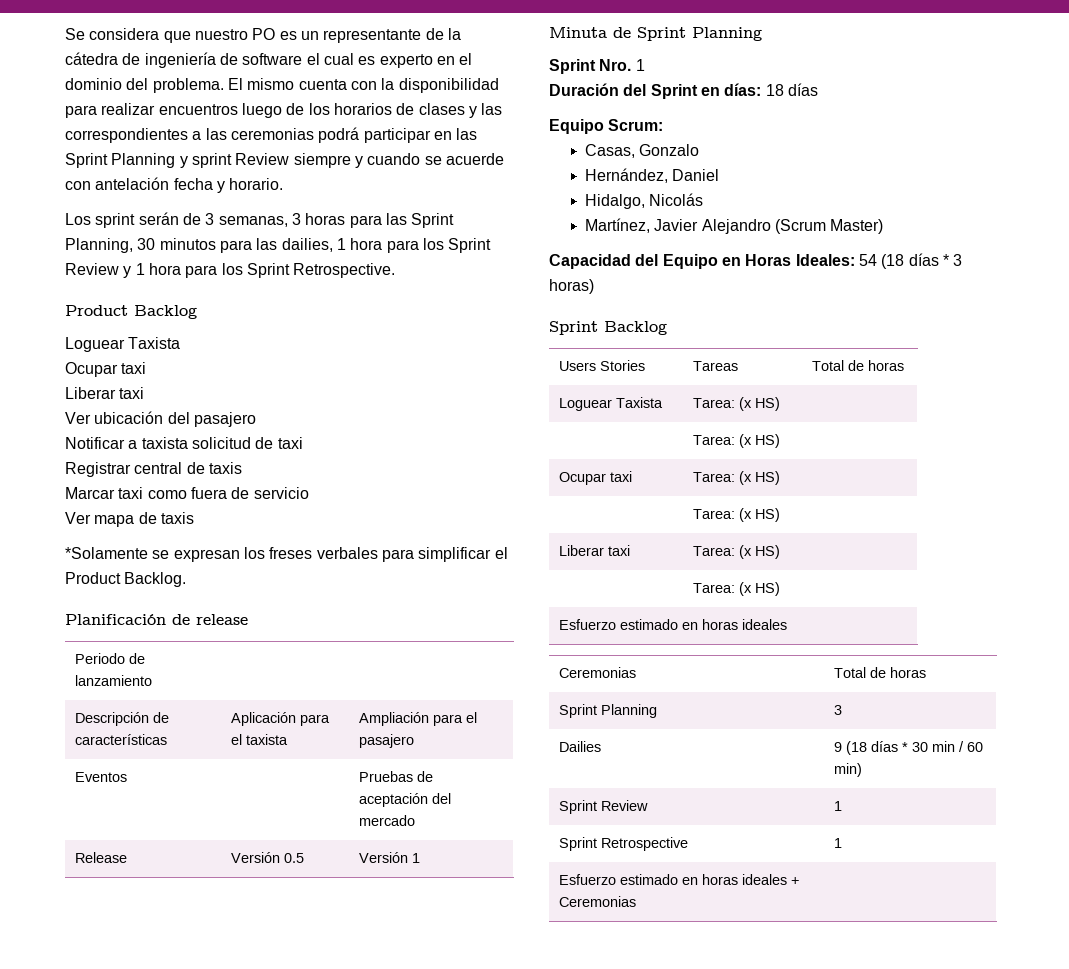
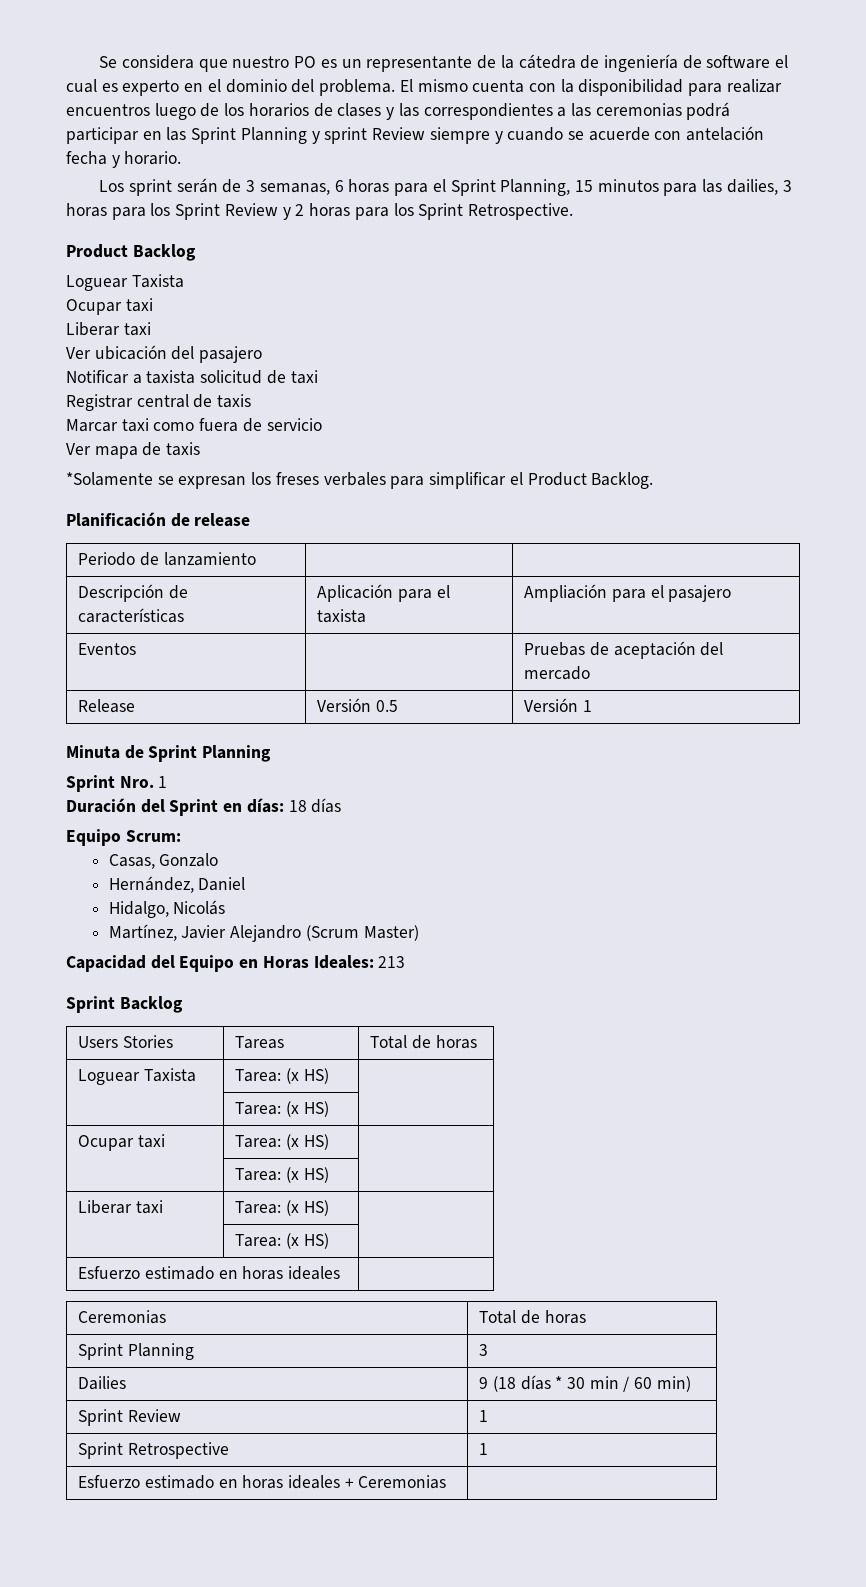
[291,213,407,228] 3 horas para las -> [334,179,446,196] 6 horas para el
[137,238,156,250] 30 -> [574,180,593,192] 15
[336,238,383,250] 1 hora -> [782,180,792,192] [66,203,107,217] 3 horas
[135,263,181,275] 1 hora -> [295,203,351,217] 2 horas
[858,253,963,269] [549,279,594,294] 54 (18 días * 3 horas) -> [378,956,406,968] 213

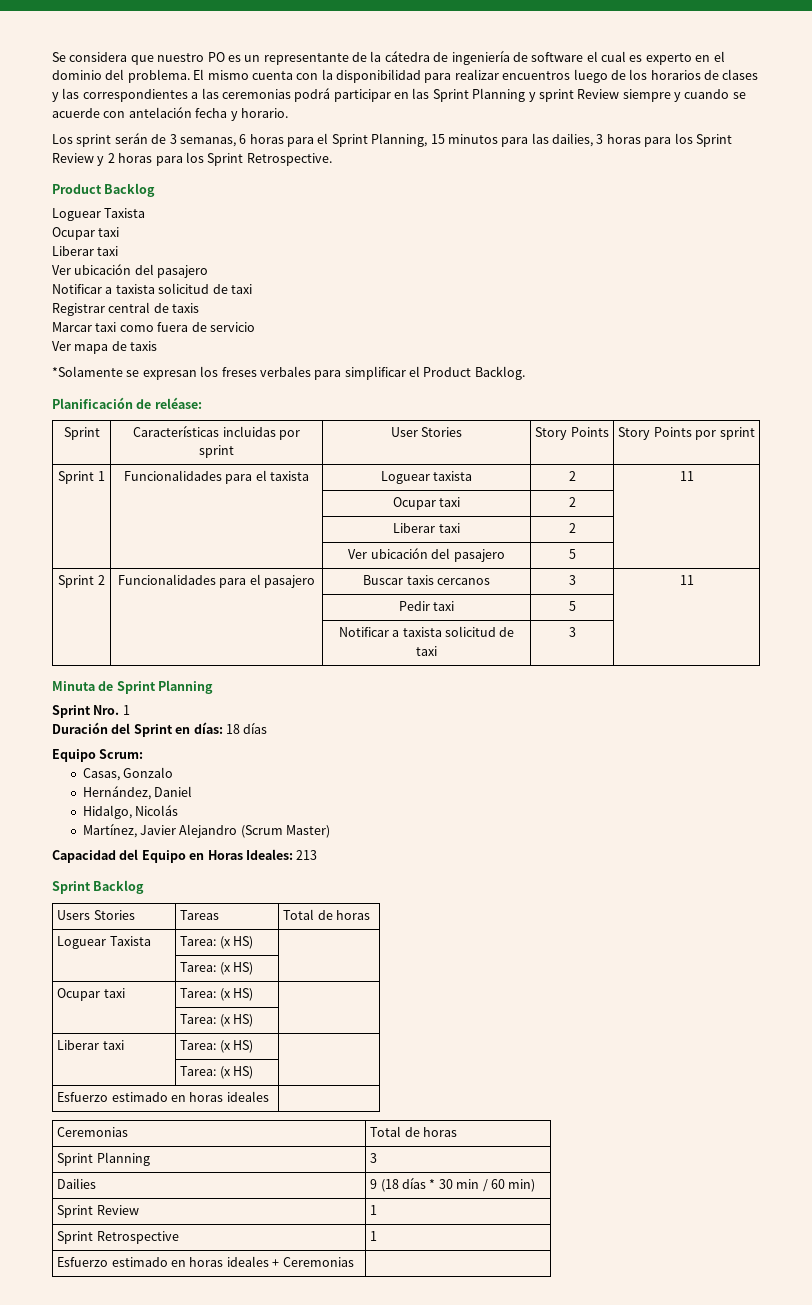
[194,513,251,527] [78,552,256,566] [78,584,188,602] [78,608,185,623] [317,584,450,602] [317,609,367,623] [524,584,732,602] [78,643,137,655] [524,641,724,659] [524,666,591,680] [78,699,136,713] [317,698,398,712] [524,698,592,712] release // Periodo de lanzamiento | | // Descripción de características | Aplicación para el taxista | Ampliación para el pasajero // Eventos | | Pruebas de aceptación del mercado // Release | Versión 0.5 | Versión 1 -> [154,397,202,409] [63,427,100,440] [133,425,300,440] [199,445,234,458] [390,427,463,437] [535,427,609,440] [618,427,755,440] [58,471,105,484] [123,470,310,484] [380,471,473,484] [568,471,576,481] [679,471,694,481] [392,497,461,510] [568,497,576,507] [393,523,460,533] [568,523,576,533] [348,548,505,562] [568,549,576,559] [58,575,105,588] [117,574,316,588] [363,575,490,585] [568,575,576,585] [679,575,694,585] [398,601,455,611] [568,601,576,611] [338,626,515,637] [416,646,437,656] [568,627,576,637] reléase: // Sprint | Características incluidas por sprint | User Stories | Story Points | Story Points por sprint // Sprint 1 | Funcionalidades para el taxista | Loguear taxista | 2 | 11 // | | Ocupar taxi | 2 | // | | Liberar taxi | 2 | // | | Ver ubicación del pasajero | 5 | // Sprint 2 | Funcionalidades para el pasajero | Buscar taxis cercanos | 3 | 11 // | | Pedir taxi | 5 | // | | Notificar a taxista solicitud de taxi | 3 |

